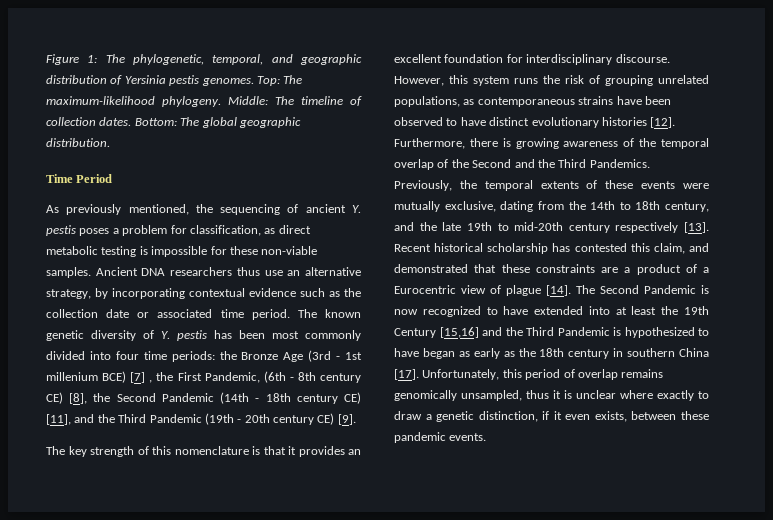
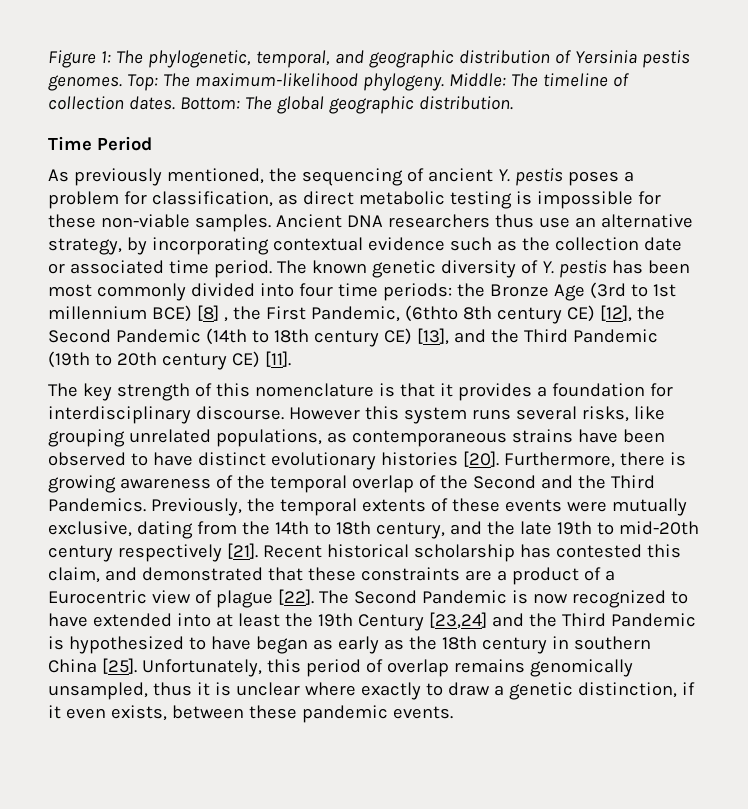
[336,352,362,360] [46,371,146,383] - 1st millenium BCE) [7] -> [630,284,676,297] [48,305,219,322] to 1st millennium BCE) [8]
[263,371,294,383] (6th - -> [404,305,458,322] (6thto
[69,393,88,404] [8], -> [599,305,632,322] [12],
[255,398,260,402] - -> [251,330,269,343] to
[46,414,71,425] [11], -> [416,328,449,345] [13],
[237,419,242,423] - -> [94,353,112,366] to
[337,414,356,425] [9]. -> [264,351,291,367] [11].
[348,449,361,455] [394,54,442,63] an excellent -> [536,386,547,397] a
[394,76,444,86] However, -> [288,407,360,420] However
[543,75,600,84] the risk of -> [515,406,665,422] several risks, like
[650,117,676,128] [12]. -> [462,451,499,467] [20].
[684,222,709,233] [13]. -> [226,543,258,559] [21].
[546,285,571,296] [14]. -> [277,589,314,605] [22].
[439,327,479,338] [15,16] -> [428,612,487,629] [23,24]
[394,369,419,380] [17]. -> [101,658,137,674] [25].

